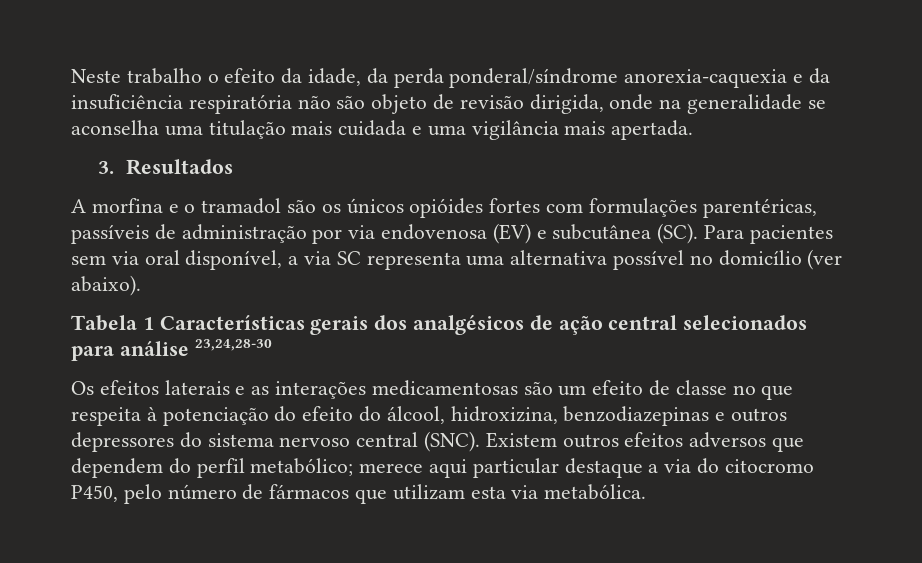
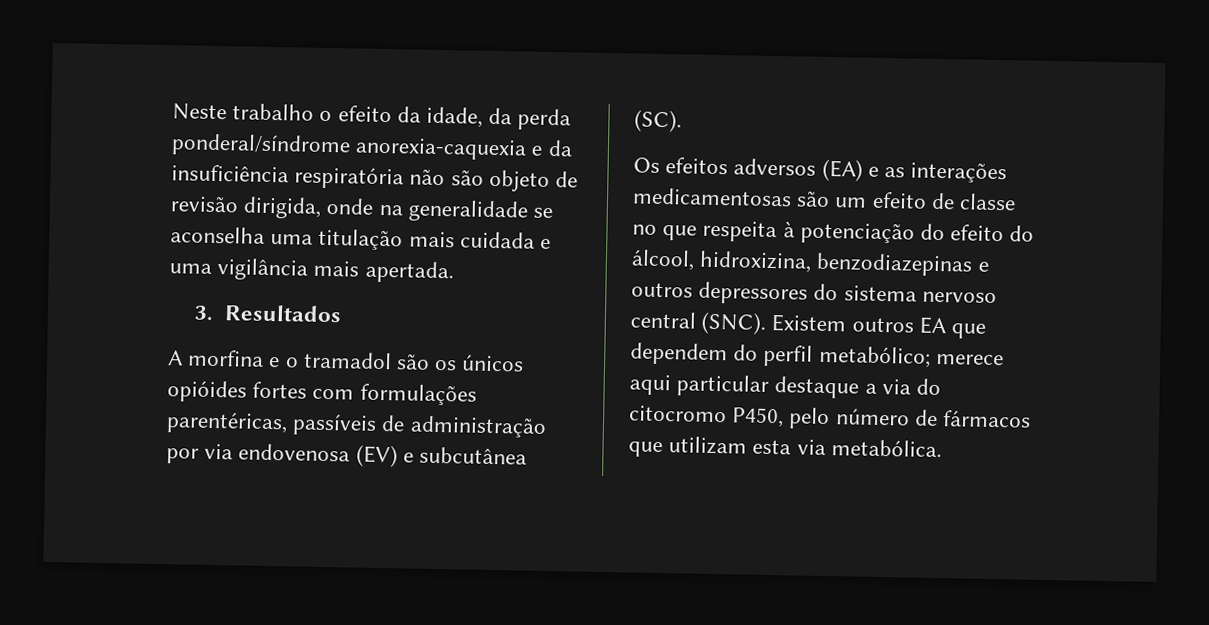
[704,225,833,244] [71,249,843,270] [71,275,141,296] [71,315,808,335] [71,339,272,361] Para pacientes sem via oral disponível, a via SC representa uma alternativa possível no domicílio (ver abaixo). // Tabela 1 Características gerais dos analgésicos de ação central selecionados para análise 23,24,28-30 -> (682, 121) none
[164,380,230,395] laterais -> [733,158,863,182] adversos (EA)
[624,432,767,448] efeitos adversos -> [918,316,947,335] EA

